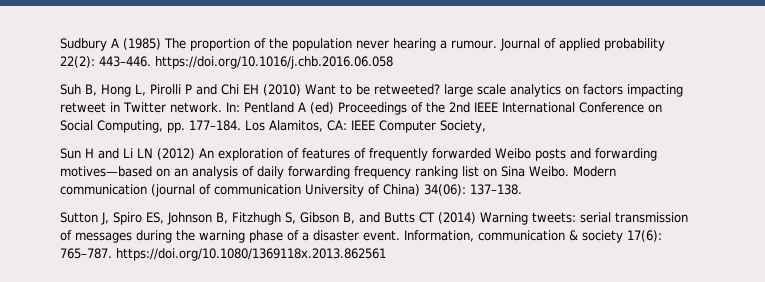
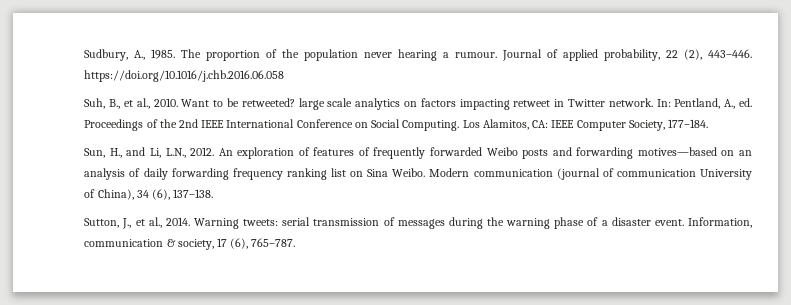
[60,38,162,51] Sudbury A (1985) -> [84,49,176,61] Sudbury, A., 1985.
[604,38,666,51] [60,56,96,68] probability 22(2): -> [604,49,703,61] probability, 22 (2),
[60,84,302,97] Suh B, Hong L, Pirolli P and Chi EH (2010) -> [84,98,178,109] Suh, B., et al., 2010.
[244,102,335,114] Pentland A (ed) -> [674,98,752,109] Pentland, A., ed.
[97,120,242,133] Computing, pp. 177–184. -> [402,120,460,131] Computing.
[60,148,196,160] // Sun H and Li LN (2012) -> [668,119,709,128] [84,147,215,158] 177–184. // Sun, H., and Li, L.N., 2012.
[383,184,523,196] [60,212,477,225] China) 34(06): 137–138. // Sutton J, Spiro ES, Johnson B, Fitzhugh S, Gibson B, and Butts CT (2014) -> [97,189,214,200] [84,217,190,229] China), 34 (6), 137–138. // Sutton, J., et al., 2014.
[582,230,663,243] [60,248,387,261] society 17(6): 765–787. https://doi.org/10.1080/1369118x.2013.862561 -> [177,238,296,250] society, 17 (6), 765–787.

